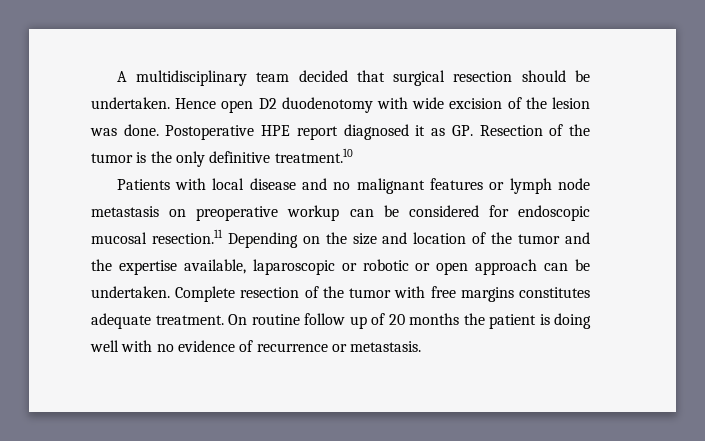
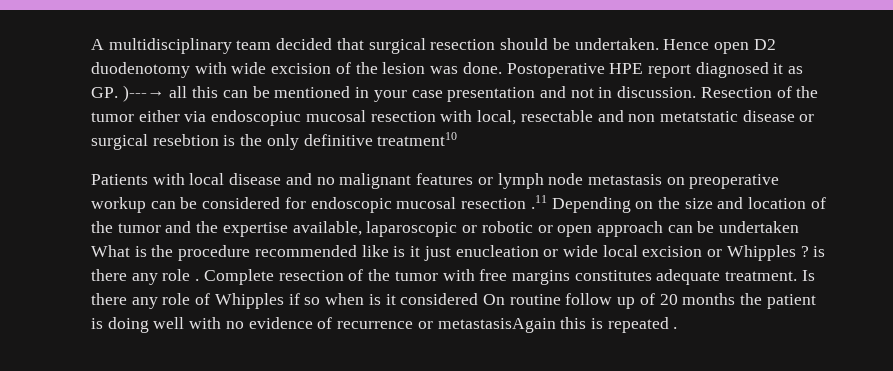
[479,124,591,136] [91,153,133,163] Resection of the tumor -> [122,85,819,102] [91,110,815,126] [91,134,219,150] )---→ all this can be mentioned in your case presentation and not in discussion. Resection of the tumor either via endoscopiuc mucosal resection with local, resectable and non metatstatic disease or surgical resebtion
[274,148,353,163] treatment.10 -> [377,132,458,146] treatment10
[151,229,223,244] resection.11 -> [461,195,547,209] resection .11
[91,286,170,298] undertaken. -> [719,221,800,233] [91,245,826,261] [91,269,200,285] undertaken What is the procedure recommended like is it just enucleation or wide local excision or Whipples ? is there any role .
(224, 320) none -> [801,270,815,281] [91,293,479,309] Is there any role of Whipples if so when is it considered
[350,341,422,352] metastasis. -> [437,317,678,333] metastasisAgain this is repeated .

